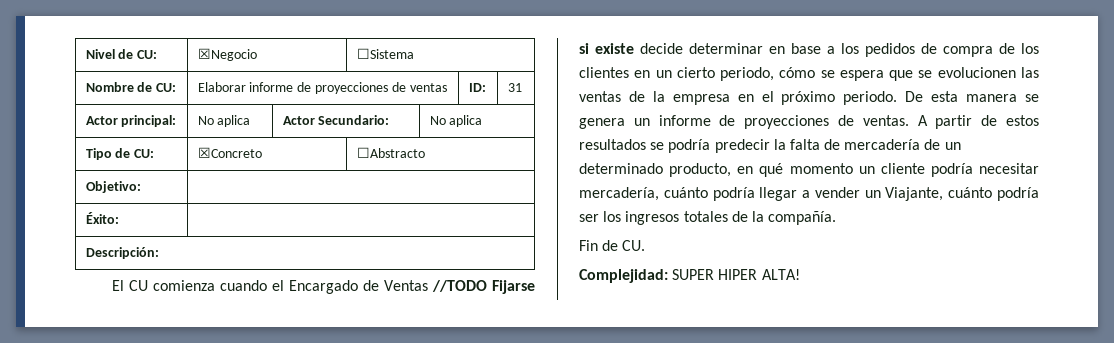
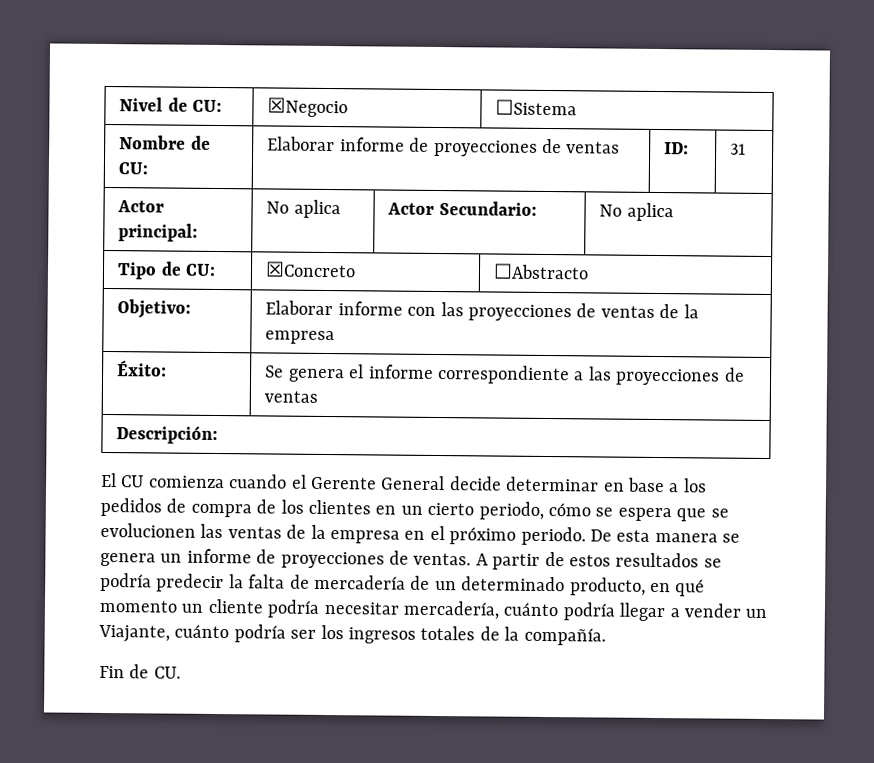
[85,212,119,224] // Éxito: | -> [265,300,699,322] [265,330,336,345] [117,360,168,377] [265,364,745,386] [264,390,319,403] Elaborar informe con las proyecciones de ventas de la empresa // Éxito: | Se genera el informe correspondiente a las proyecciones de ventas
[289,280,535,294] [579,43,634,54] Encargado de Ventas //TODO Fijarse si existe -> [311,475,446,491] Gerente General
[579,269,800,283] // Complejidad: SUPER HIPER ALTA! -> (181, 672) none

